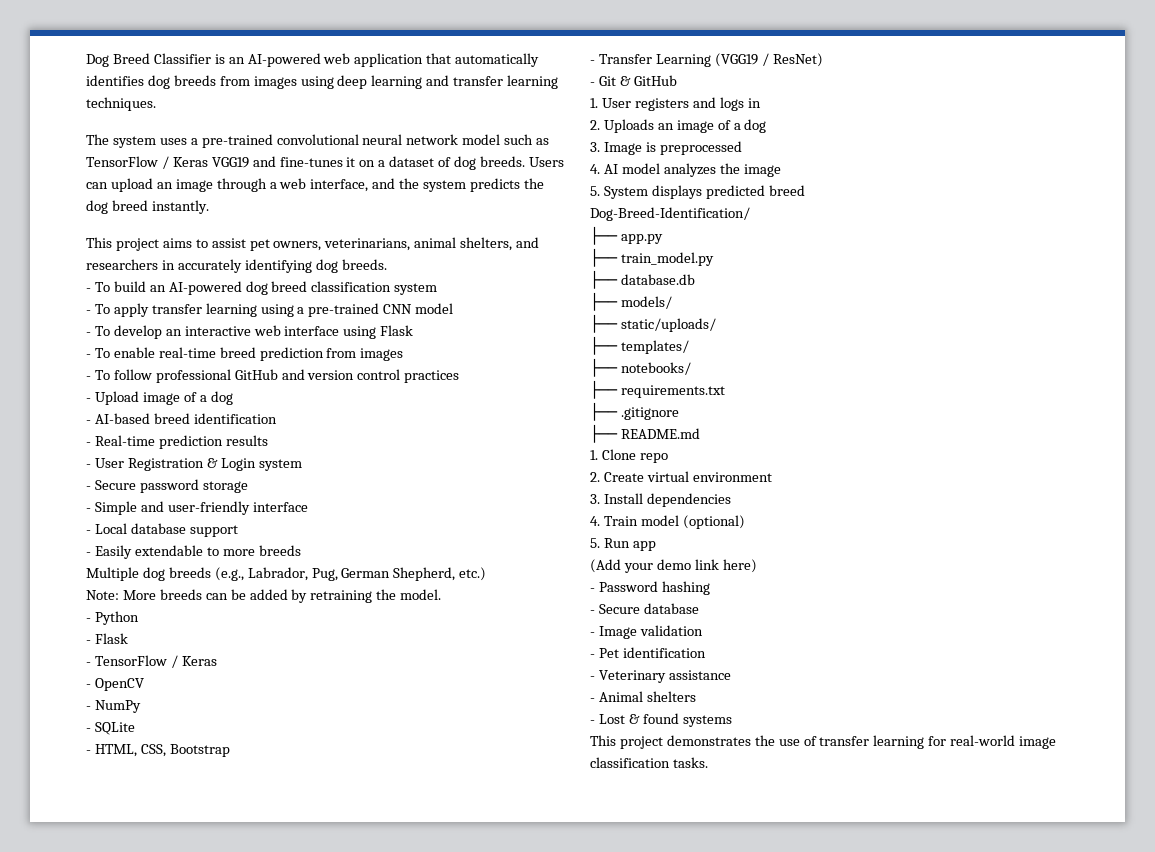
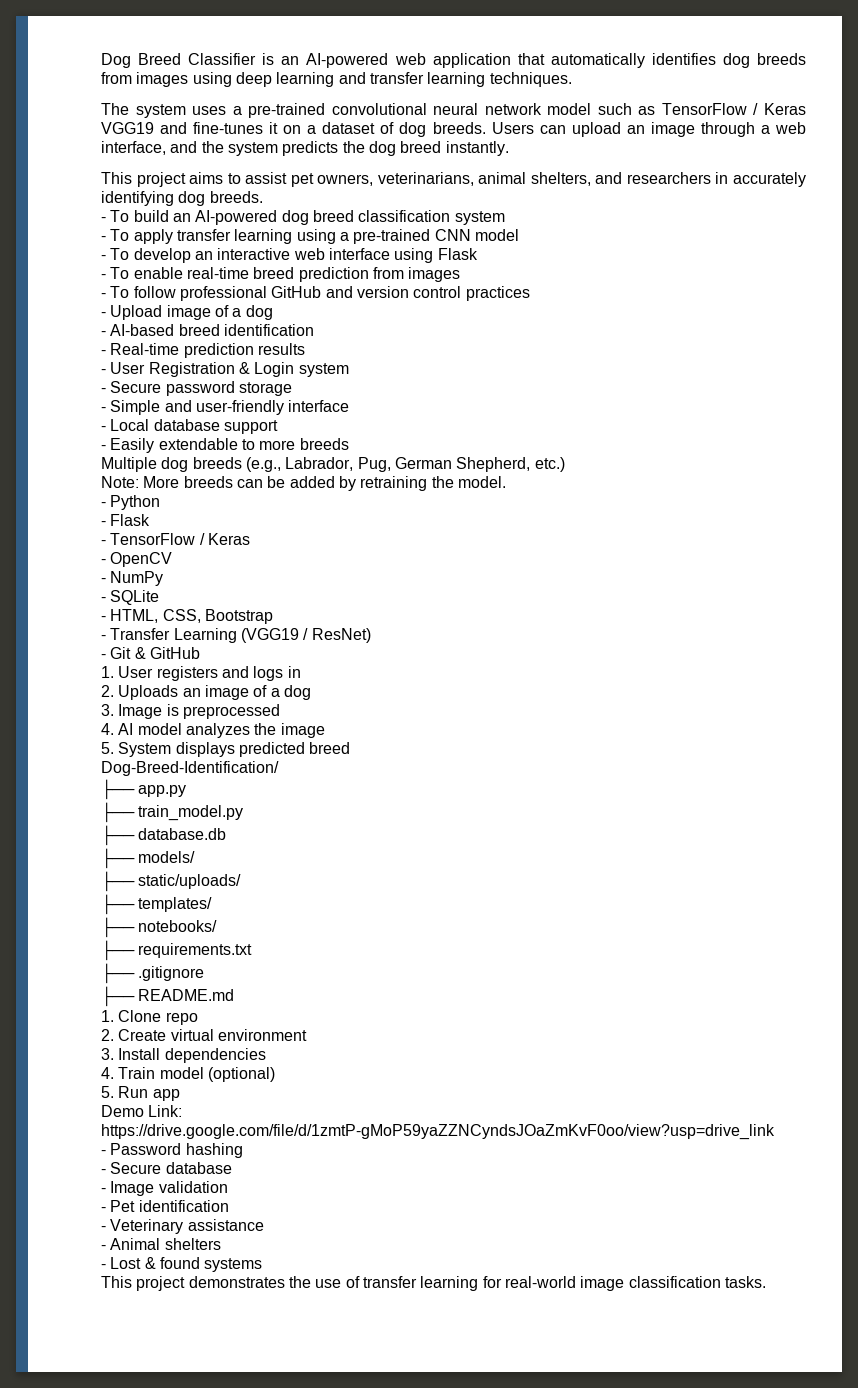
[590,559,757,573] (Add your demo link here) -> [101,1105,183,1117] [101,1124,775,1140] Demo Link: https://drive.google.com/file/d/1zmtP-gMoP59yaZZNCyndsJOaZmKvF0oo/view?usp=drive_link

